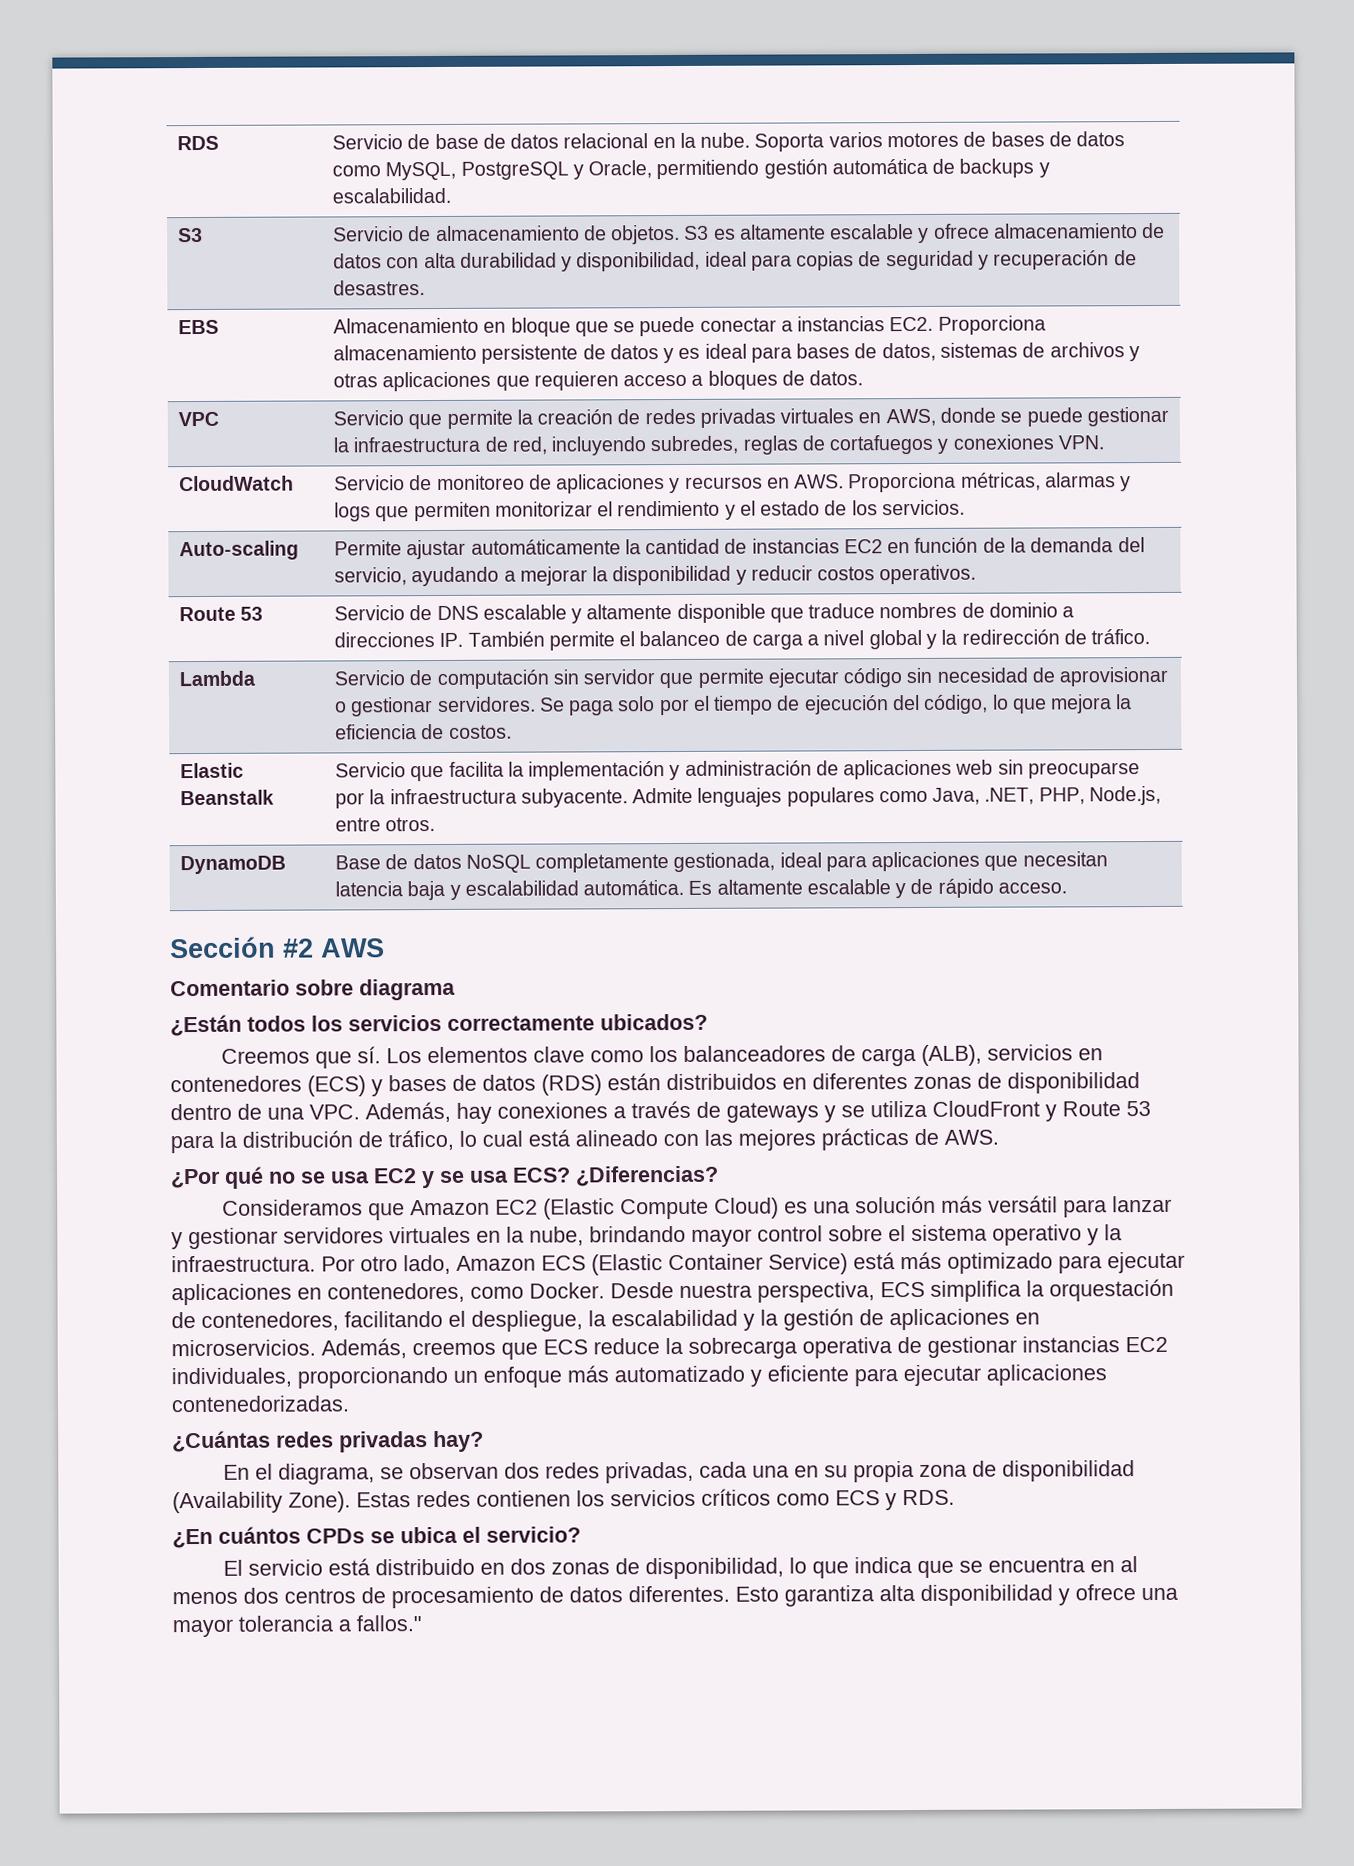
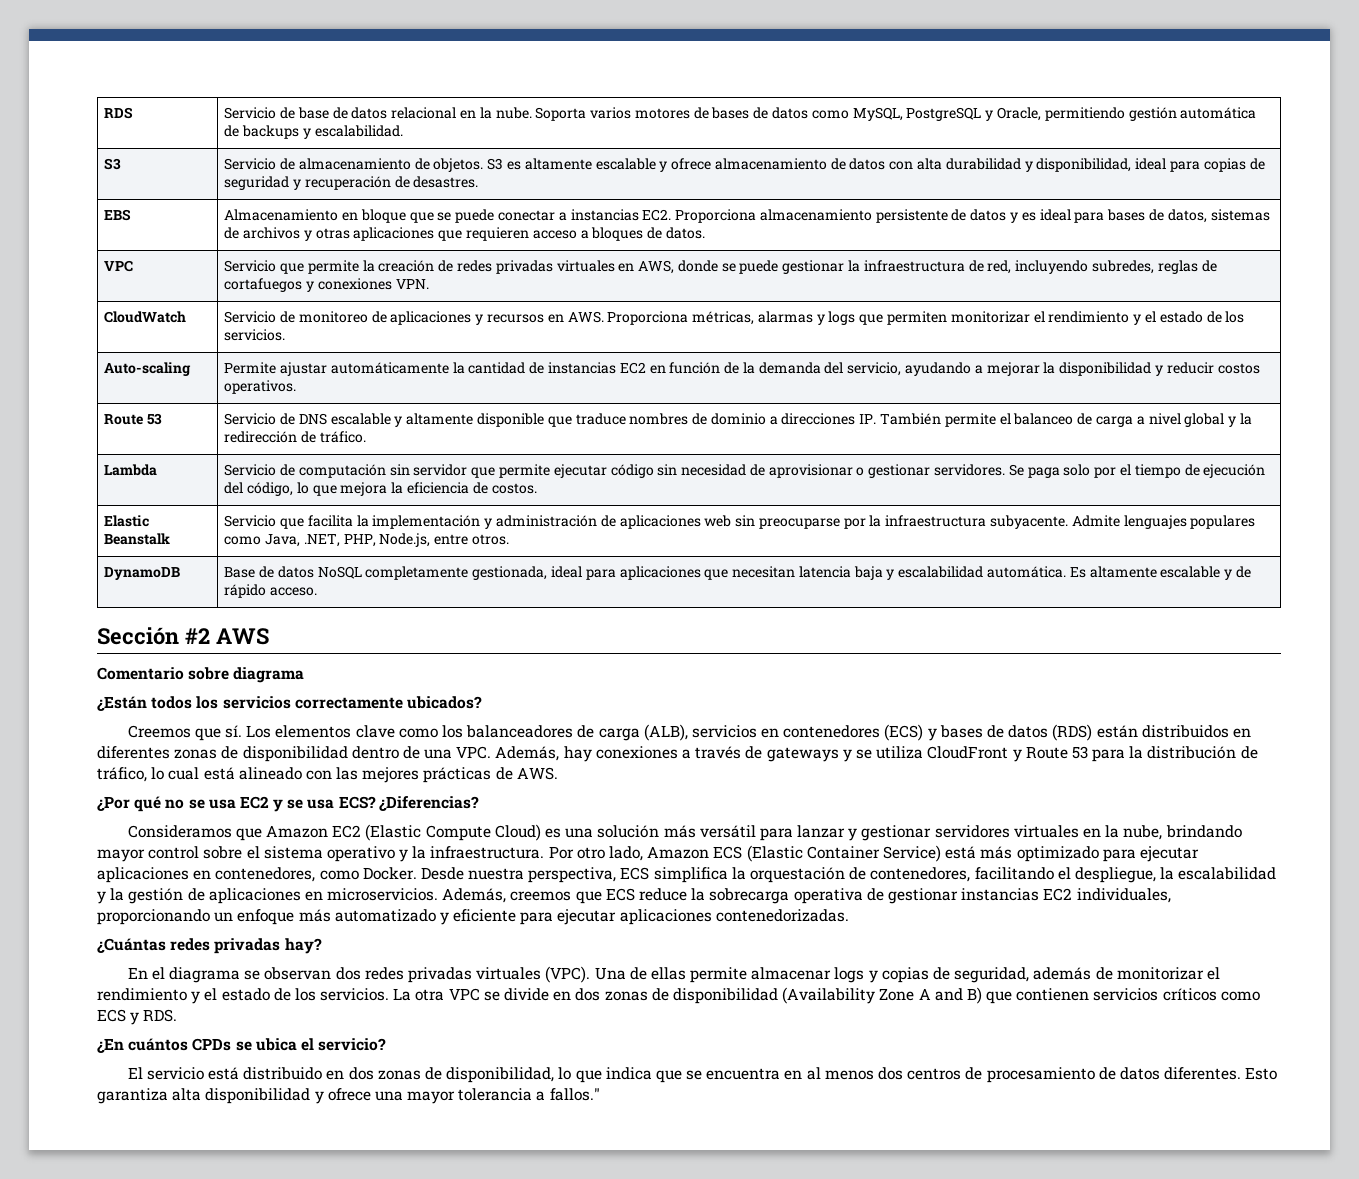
[277,1463,375,1485] diagrama, -> [169,967,241,983] diagrama
[604,1460,1135,1484] [172,1490,605,1514] privadas, cada una en su propia zona de disponibilidad (Availability Zone). Estas redes contienen los -> [407,966,1220,983] [97,987,1090,1004] privadas virtuales (VPC). Una de ellas permite almacenar logs y copias de seguridad, además de monitorizar el rendimiento y el estado de los servicios. La otra VPC se divide en dos zonas de disponibilidad (Availability Zone A and B) que contienen

